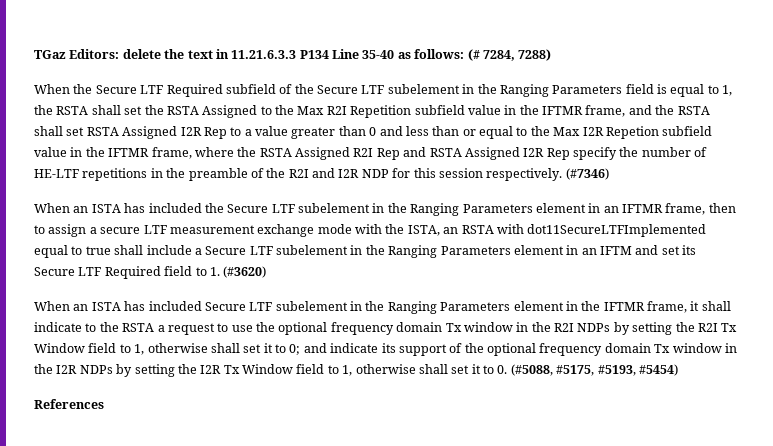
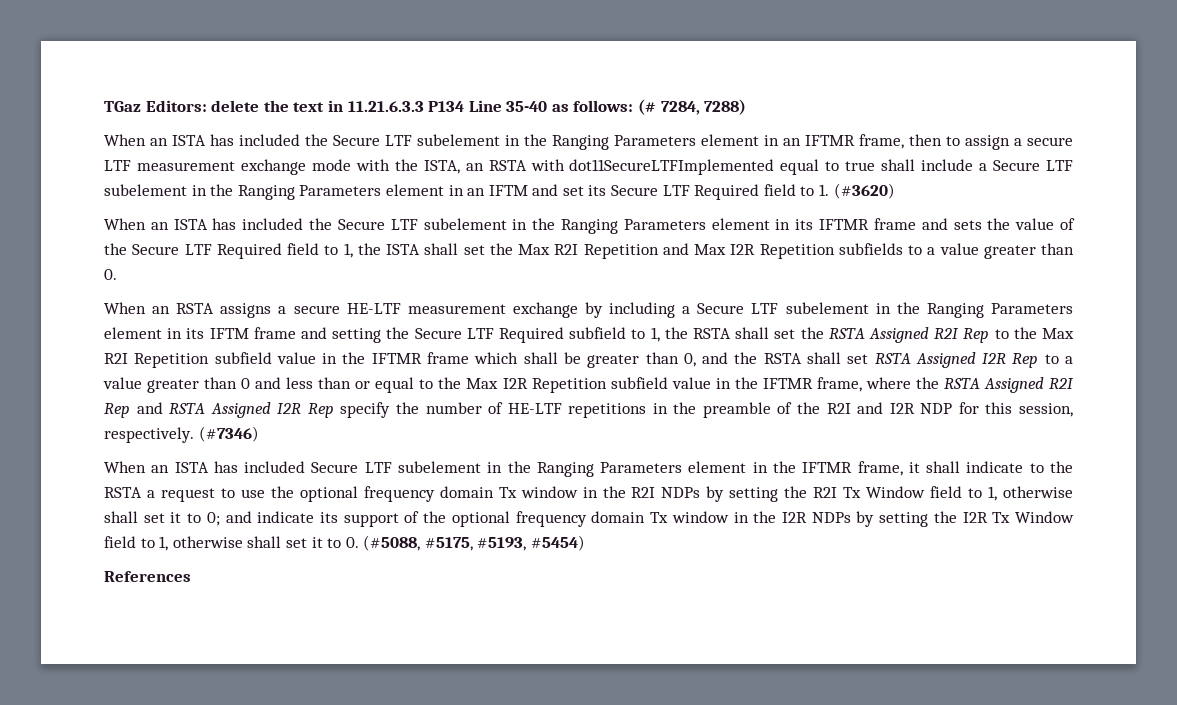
[34,84,733,97] [34,105,710,118] [34,126,713,139] [34,147,708,160] [34,168,609,181] // When the Secure LTF Required subfield of the Secure LTF subelement in the Ranging Parameters field is equal to 1, the RSTA shall set the RSTA Assigned to the Max R2I Repetition subfield value in the IFTMR frame, and the RSTA shall set RSTA Assigned I2R Rep to a value greater than 0 and less than or equal to the Max I2R Repetion subfield value in the IFTMR frame, where the RSTA Assigned R2I Rep and RSTA Assigned I2R Rep specify the number of HE-LTF repetitions in the preamble of the R2I and I2R NDP for this session respectively. (#7346) -> (747, 107) none
(267, 272) none -> [104,218,1076,234] [104,243,1074,259] [104,269,117,280] [104,302,1073,318] [104,327,1075,343] [104,352,1073,368] [103,377,1074,393] [104,402,1074,418] [104,426,259,443] // When an ISTA has included the Secure LTF subelement in the Ranging Parameters element in its IFTMR frame and sets the value of the Secure LTF Required field to 1, the ISTA shall set the Max R2I Repetition and Max I2R Repetition subfields to a value greater than 0. // When an RSTA assigns a secure HE-LTF measurement exchange by including a Secure LTF subelement in the Ranging Parameters element in its IFTM frame and setting the Secure LTF Required subfield to 1, the RSTA shall set the RSTA Assigned R2I Rep to the Max R2I Repetition subfield value in the IFTMR frame which shall be greater than 0, and the RSTA shall set RSTA Assigned I2R Rep to a value greater than 0 and less than or equal to the Max I2R Repetition subfield value in the IFTMR frame, where the RSTA Assigned R2I Rep and RSTA Assigned I2R Rep specify the number of HE-LTF repetitions in the preamble of the R2I and I2R NDP for this session, respectively. (#7346)

